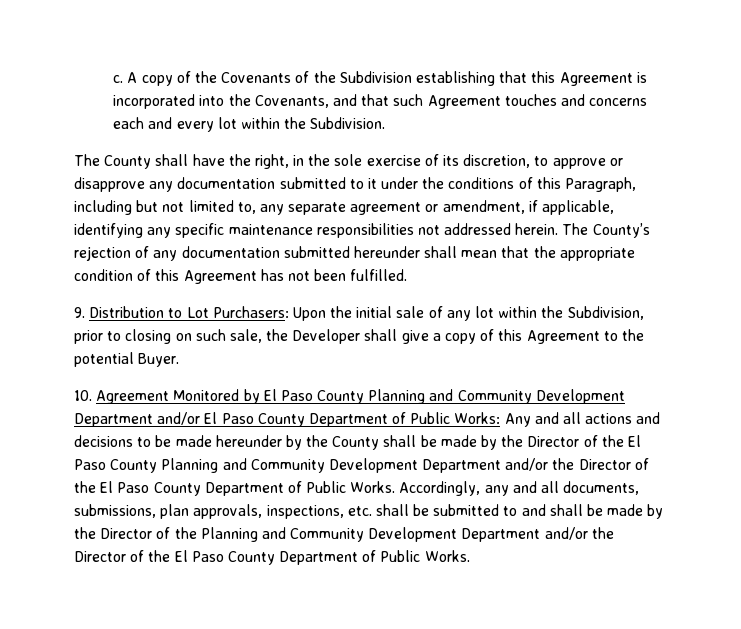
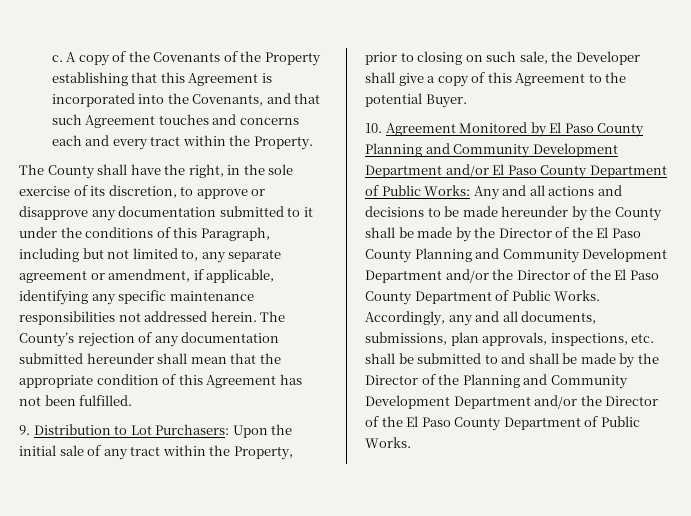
[339,71,412,83] Subdivision -> [264,52,321,66] Property
[217,117,386,129] lot within the Subdivision. -> [150,135,313,150] tract within the Property.
[475,306,644,320] lot within the Subdivision, -> [130,445,293,460] tract within the Property,

